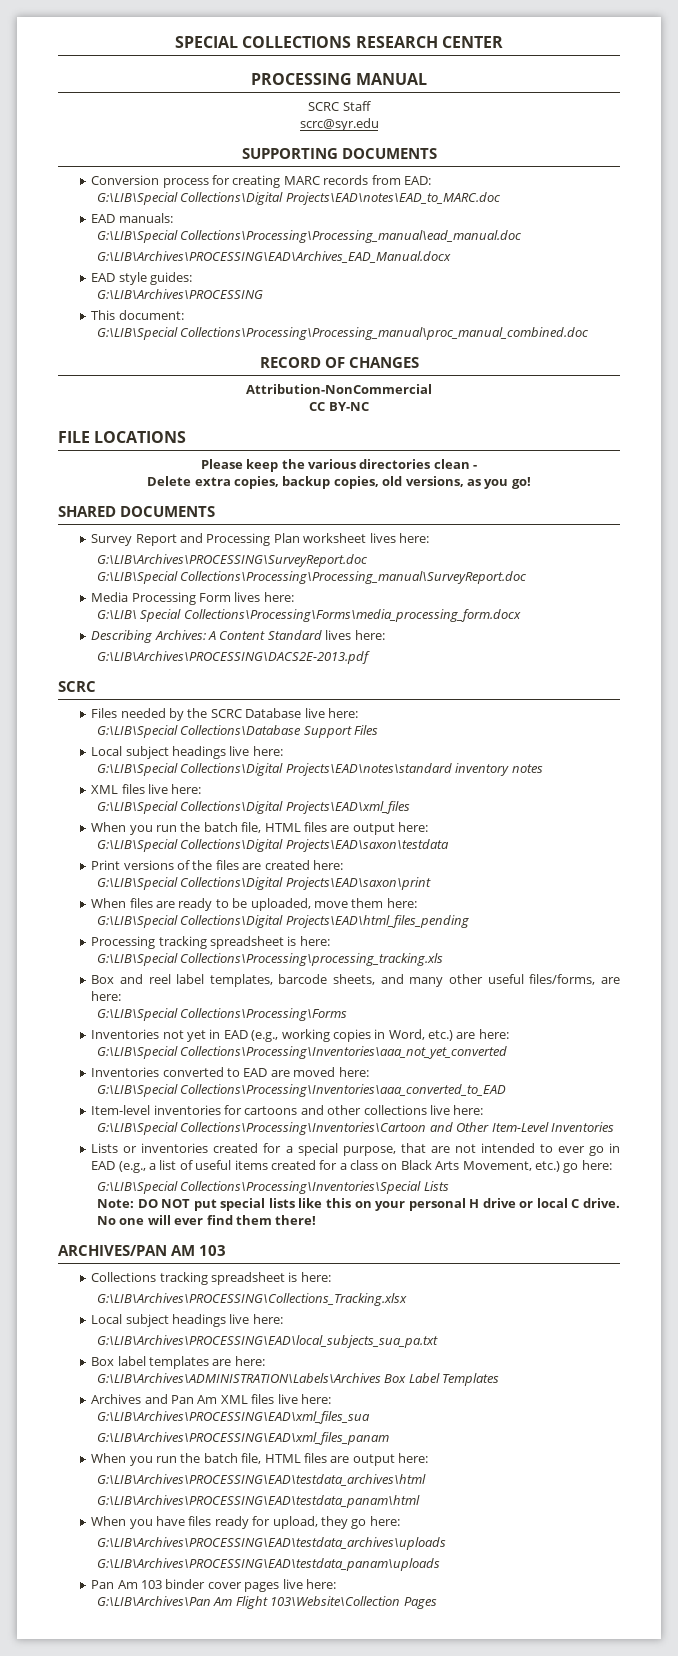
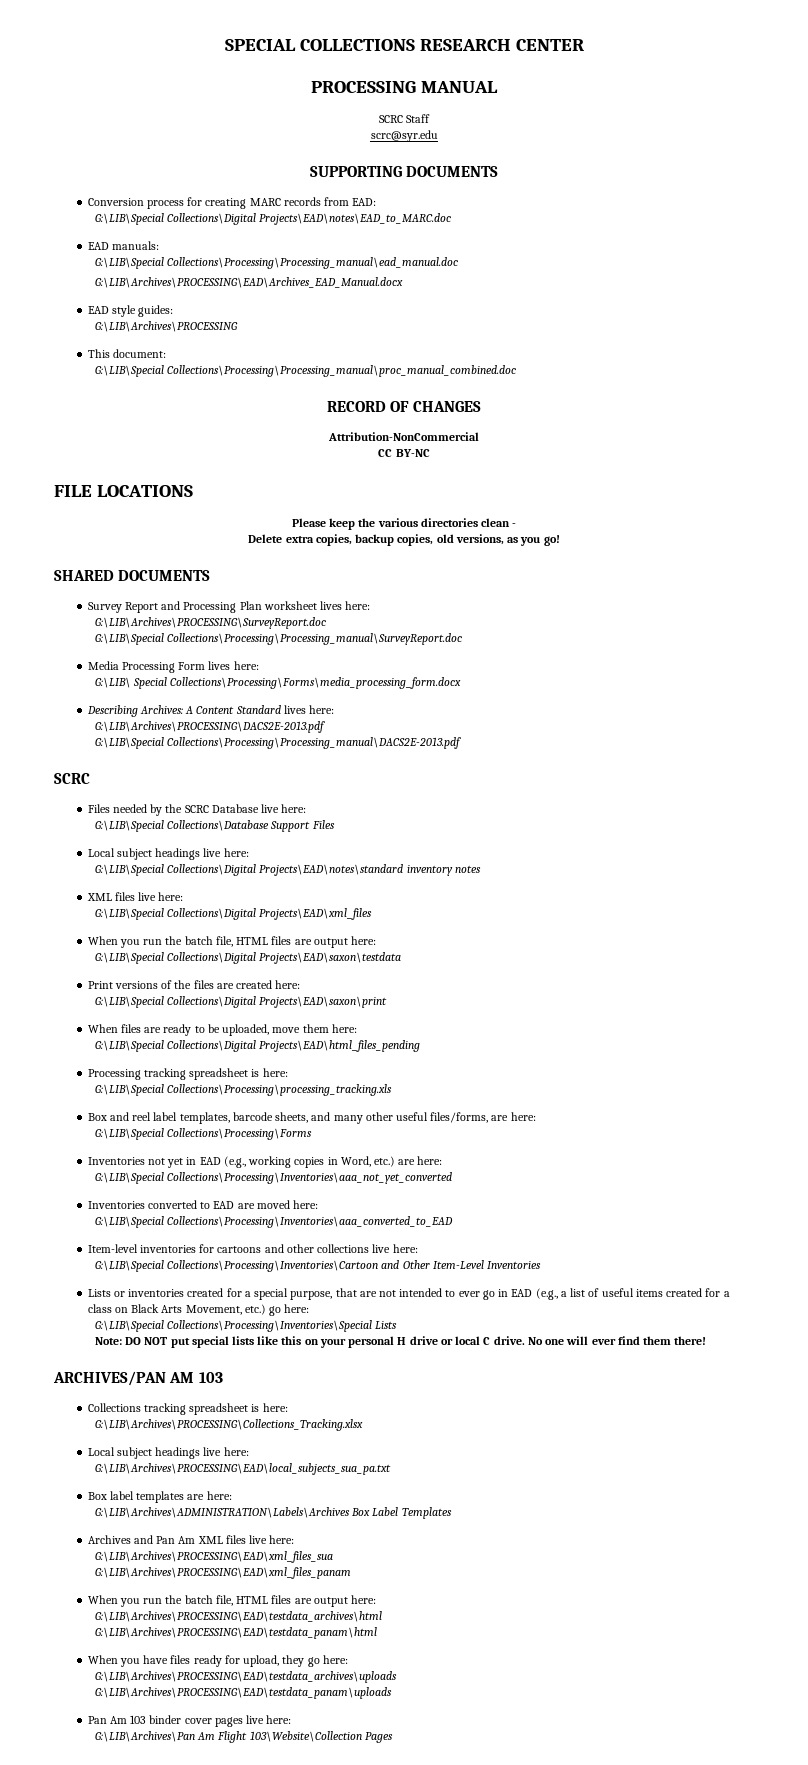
(371, 657) none -> [94,737,462,749] // G:\LIB\Special Collections\Processing\Processing_manual\DACS2E-2013.pdf

